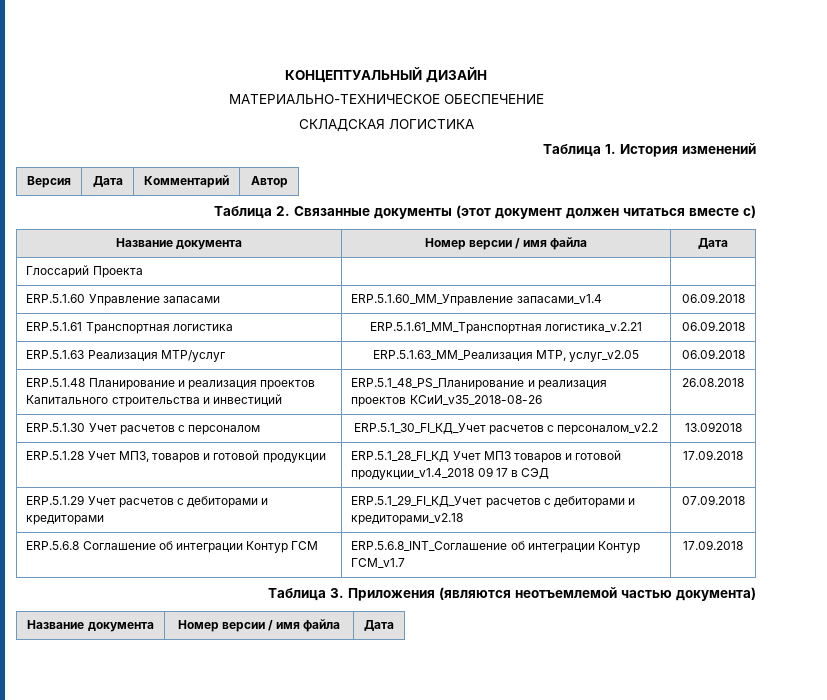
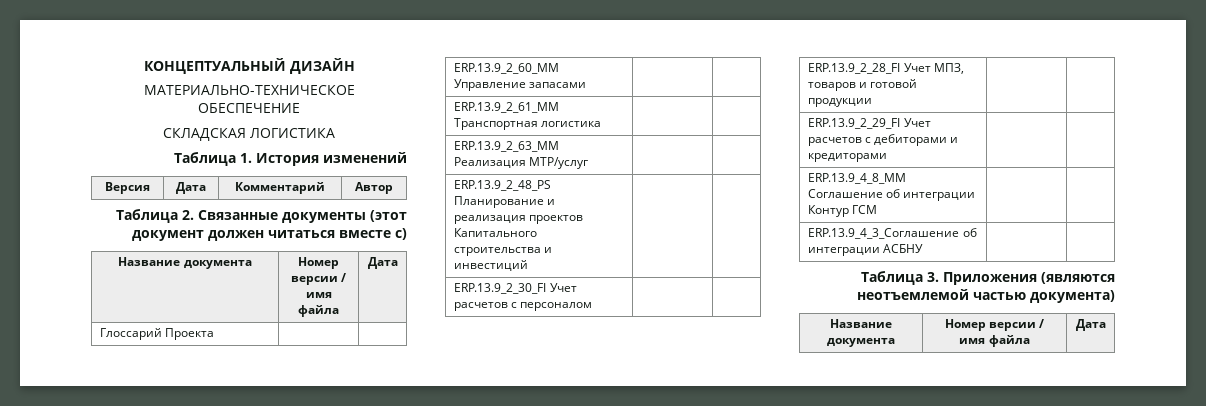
[26,294,86,303] ERP.5.1.60 -> [453,63,560,74] ERP.13.9_2_60_MM
[351,294,602,306] [681,293,745,303] [26,322,233,334] [369,322,643,334] [681,321,745,331] [26,350,225,362] [372,350,640,362] [681,349,745,359] [26,378,86,387] ERP.5.1.60_MM_Управление запасами_v1.4 | 06.09.2018 // ERP.5.1.61 Транспортная логистика | ERP.5.1.61_ММ_Транспортная логистика_v.2.21 | 06.09.2018 // ERP.5.1.63 Реализация МТР/услуг | ERP.5.1.63_MM_Реализация МТР, услуг_v2.05 | 06.09.2018 // ERP.5.1.48 -> [453,102,560,113] [453,118,601,130] [453,141,560,152] [453,157,588,169] [453,180,552,191] | // ERP.13.9_2_61_MM Транспортная логистика | | // ERP.13.9_2_63_MM Реализация МТР/услуг | | // ERP.13.9_2_48_PS
[351,378,607,390] [351,395,542,407] [682,378,744,387] [26,423,261,435] [353,423,659,435] [684,422,742,432] [26,451,85,460] ERP.5.1_48_PS_Планирование и реализация проектов КСиИ_v35_2018-08-26 | 26.08.2018 // ERP.5.1.30 Учет расчетов с персоналом | ERP.5.1_30_FI_КД_Учет расчетов с персоналом_v2.2 | 13.092018 // ERP.5.1.28 -> [453,283,577,294] [453,302,592,311] [807,63,901,74] | // ERP.13.9_2_30_FI Учет расчетов с персоналом | | // ERP.13.9_2_28_FI
[351,450,622,463] [351,467,550,480] [683,450,743,460] [26,495,85,505] ERP.5.1_28_FI_КД Учет МПЗ товаров и готовой продукции_v1.4_2018 09 17 в СЭД | 17.09.2018 // ERP.5.1.29 -> [807,118,901,129] | // ERP.13.9_2_29_FI
[351,495,636,508] [351,513,464,525] [681,495,745,505] [26,541,80,550] ERP.5.1_29_FI_КД_Учет расчетов с дебиторами и кредиторами_v2.18 | 07.09.2018 // ERP.5.6.8 -> [807,173,907,184] | // ERP.13.9_4_8_MM
[351,541,641,553] [351,558,406,568] [683,540,743,550] ERP.5.6.8_INT_Соглашение об интеграции Контур ГСМ_v1.7 | 17.09.2018 -> [807,228,977,239] [807,244,923,256] | // ERP.13.9_4_3_Соглашение об интеграции АСБНУ | |

